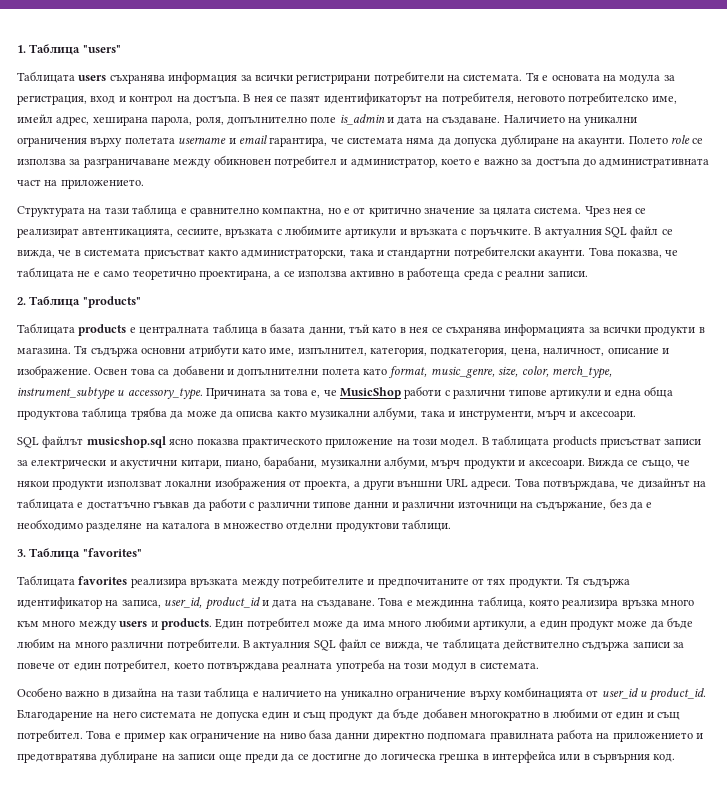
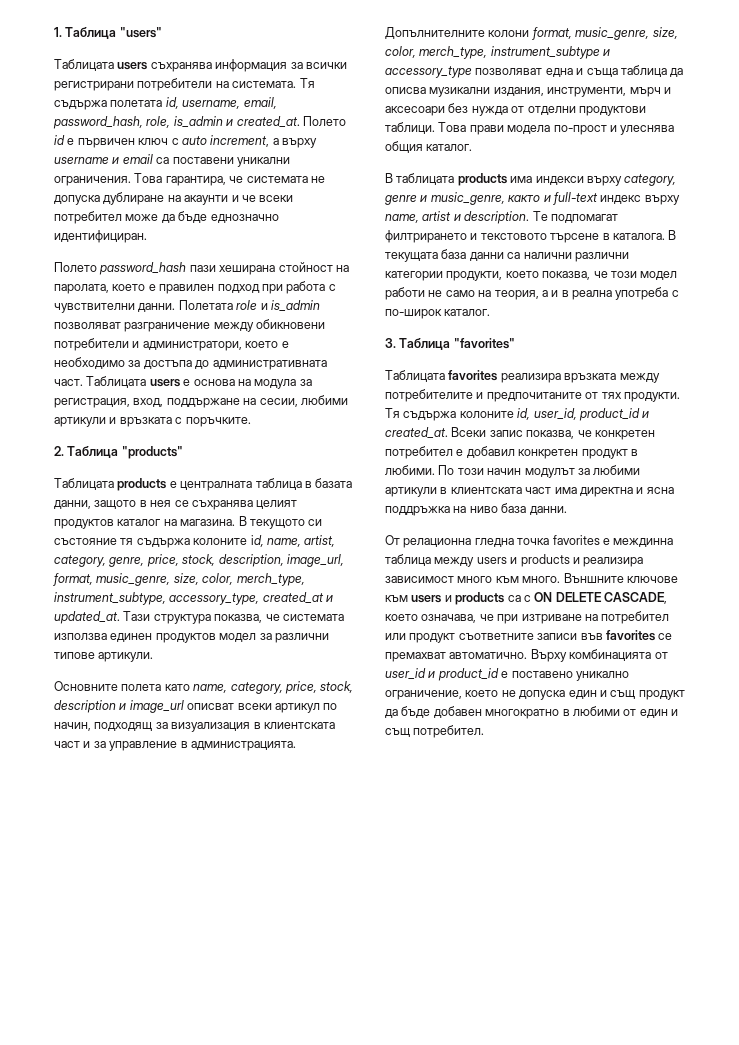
[542,74,675,84] [17,92,677,105] [17,114,638,126] [17,134,704,147] [17,155,710,168] [17,179,144,189] [17,204,647,217] [17,225,342,238] е основата на модула за регистрация, вход и контрол на достъпа. В нея се пазят идентификаторът на потребителя, неговото потребителско име, имейл адрес, хеширана парола, роля, допълнително поле is_admin и дата на създаване. Наличието на уникални ограничения върху полетата username и email гарантира, че системата няма да допуска дублиране на акаунти. Полето role се използва за разграничаване между обикновен потребител и администратор, което е важно за достъпа до административната част на приложението. // Структурата на тази таблица е сравнително компактна, но е от критично значение за цялата система. Чрез нея се реализират автентикацията, сесиите, връзката с любимите -> [54,97,277,110] [53,116,346,129] [54,135,317,148] [54,154,290,167] [54,173,325,186] [54,192,294,205] [54,211,279,224] [54,230,147,243] [54,262,349,275] [54,281,336,294] [54,300,320,313] [54,319,326,332] [54,338,289,351] [54,357,327,370] [54,376,312,389] [54,395,348,408] съдържа полетата id, username, email, password_hash, role, is_admin и created_at. Полето id е първичен ключ с auto increment, а върху username и email са поставени уникални ограничения. Това гарантира, че системата не допуска дублиране на акаунти и че всеки потребител може да бъде еднозначно идентифициран. // Полето password_hash пази хеширана стойност на паролата, което е правилен подход при работа с чувствителни данни. Полетата role и is_admin позволяват разграничение между обикновени потребители и администратори, което е необходимо за достъпа до административната част. Таблицата users е основа на модула за регистрация, вход, поддържане на сесии, любими
[534,226,673,238] [17,246,679,259] [17,267,588,280] В актуалния SQL файл се вижда, че в системата присъстват както администраторски, така и стандартни потребителски акаунти. Това показва, че таблицата не е само теоретично проектирана, а се използва активно в работеща среда с реални записи. -> (251, 422) none
[349,324,397,333] тъй като -> [94,500,137,509] защото
[504,324,705,336] [17,344,669,357] [17,365,387,378] информацията за всички продукти в магазина. Тя съдържа основни атрибути като име, изпълнител, категория, подкатегория, цена, наличност, описание и изображение. Освен това са добавени и допълнителни полета като -> [256,500,298,509] [54,516,323,529] [54,535,336,548] [54,554,344,567] [53,573,305,586] [54,592,334,605] [54,611,344,624] [54,633,329,643] [54,652,154,662] [54,681,354,694] [54,700,338,713] [54,722,335,732] [54,741,296,751] [385,27,530,39] целият продуктов каталог на магазина. В текущото си състояние тя съдържа колоните id, name, artist, category, genre, price, stock, description, image_url, format, music_genre, size, color, merch_type, instrument_subtype, accessory_type, created_at и updated_at. Тази структура показва, че системата използва единен продуктов модел за различни типове артикули. // Основните полета като name, category, price, stock, description и image_url описват всеки артикул по начин, подходящ за визуализация в клиентската част и за управление в администрацията. Допълнителните колони
[127,386,673,400] [17,407,636,420] [17,435,702,448] [17,456,690,469] [17,477,706,490] [17,498,653,511] [17,519,451,532] accessory_type. Причината за това е, че MusicShop работи с различни типове артикули и една обща продуктова таблица трябва да може да описва както музикални албуми, така и инструменти, мърч и аксесоари. // SQL файлът musicshop.sql ясно показва практическото приложение на този модел. В таблицата products присъстват записи за електрически и акустични китари, пиано, барабани, музикални албуми, мърч продукти и аксесоари. Вижда се също, че някои продукти използват локални изображения от проекта, а други външни URL адреси. Това потвърждава, че дизайнът на таблицата е достатъчно гъвкав да работи с различни типове данни и различни източници на съдържание, без да е необходимо разделяне на каталога в множество отделни продуктови таблици. -> [385,65,684,78] [385,87,671,97] [385,103,646,116] [385,122,675,135] [385,141,473,153] [385,173,677,186] [385,192,680,205] [385,211,618,224] [385,230,677,243] [385,249,629,262] [385,271,678,281] [385,287,679,300] [385,309,491,319] accessory_type позволяват една и съща таблица да описва музикални издания, инструменти, мърч и аксесоари без нужда от отделни продуктови таблици. Това прави модела по-прост и улеснява общия каталог. // В таблицата products има индекси върху category, genre и music_genre, както и full-text индекс върху name, artist и description. Те подпомагат филтрирането и текстовото търсене в каталога. В текущата база данни са налични различни категории продукти, което показва, че този модел работи не само на теория, а и в реална употреба с по-широк каталог.
[17,596,694,610] [17,617,694,630] [17,638,684,651] [17,659,539,672] [17,687,707,701] [17,709,197,721] идентификатор на записа, user_id, product_id и дата на създаване. Това е междинна таблица, която реализира връзка много към много между users и products. Един потребител може да има много любими артикули, а един продукт може да бъде любим на много различни потребители. В актуалния SQL файл се вижда, че таблицата действително съдържа записи за повече от един потребител, което потвърждава реалната употреба на този модул в системата. // Особено важно в дизайна на тази таблица е наличието на уникално ограничение върху комбинацията от user_id и product_id. Благодарение на него системата -> [459,408,650,421] [385,427,655,440] [385,446,638,459] [385,465,641,478] [385,487,674,497] [385,503,567,516] [385,535,674,548] [385,554,644,567] [385,573,678,583] [385,592,667,605] [385,611,670,624] [385,630,673,643] [385,649,668,662] [385,668,629,681] [385,690,499,700] колоните id, user_id, product_id и created_at. Всеки запис показва, че конкретен потребител е добавил конкретен продукт в любими. По този начин модулът за любими артикули в клиентската част има директна и ясна поддръжка на ниво база данни. // От релационна гледна точка favorites е междинна таблица между users и products и реализира зависимост много към много. Външните ключове към users и products са с ON DELETE CASCADE, което означава, че при изтриване на потребител или продукт съответните записи във favorites се премахват автоматично. Върху комбинацията от user_id и product_id е поставено уникално ограничение, което
[86,729,703,742] [17,750,676,763] Това е пример как ограничение на ниво база данни директно подпомага правилната работа на приложението и предотвратява дублиране на записи още преди да се достигне до логическа грешка в интерфейса или в сървърния код. -> (485, 731) none

